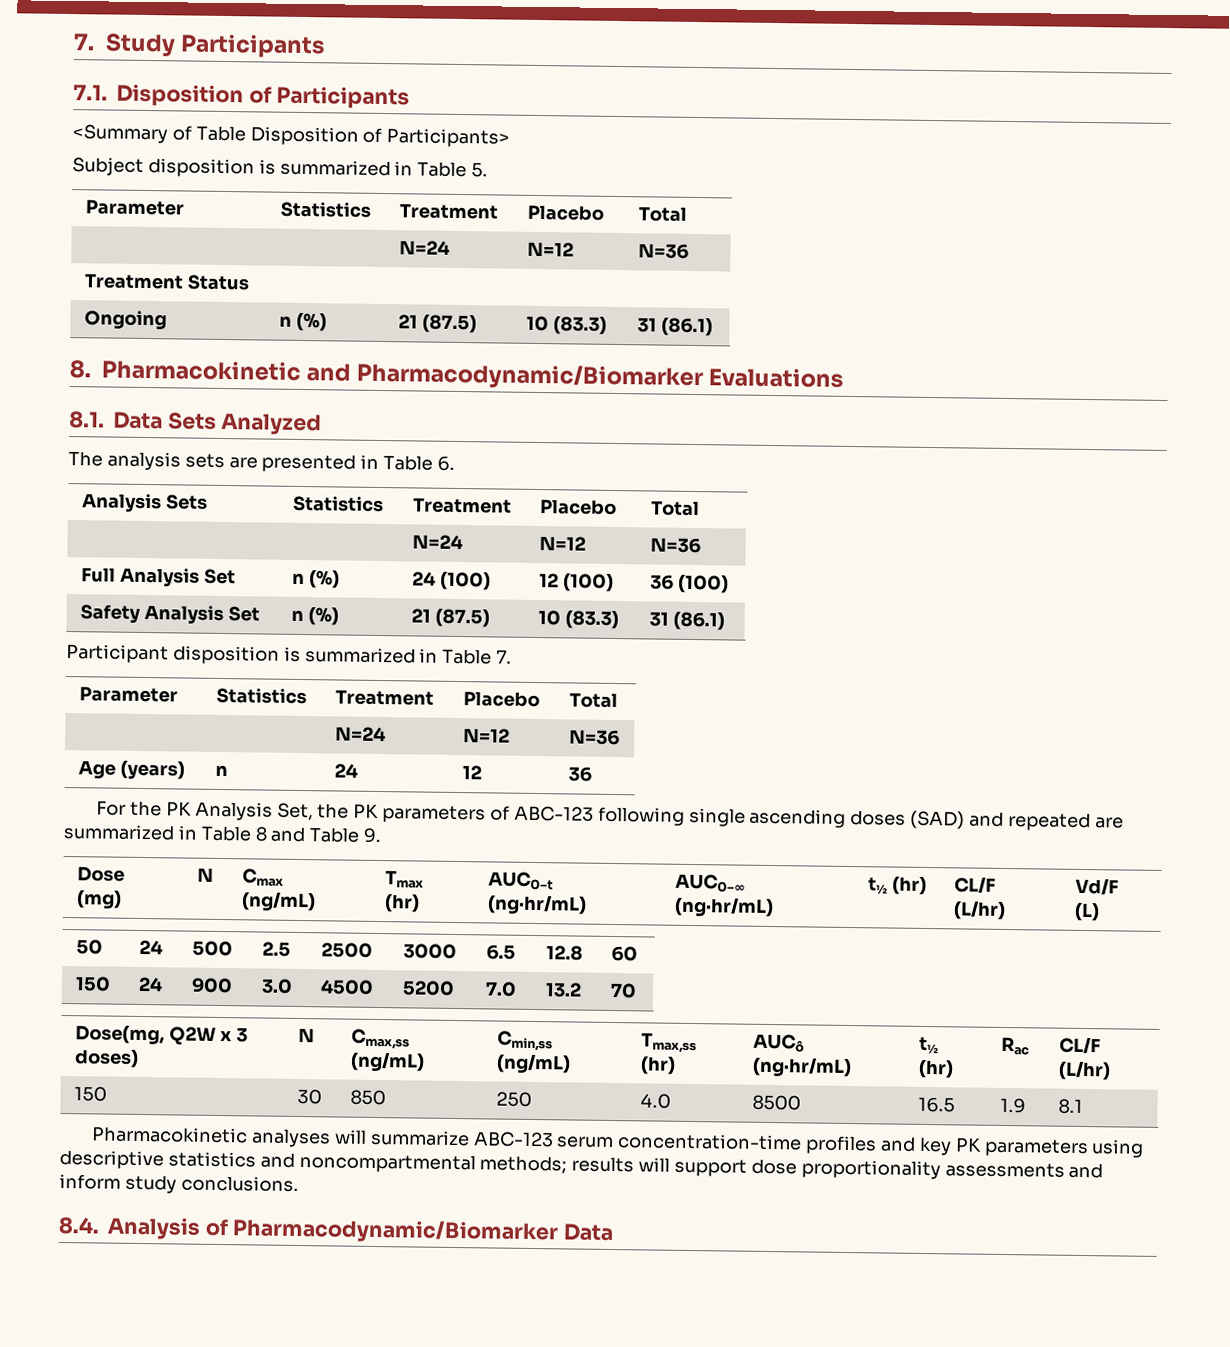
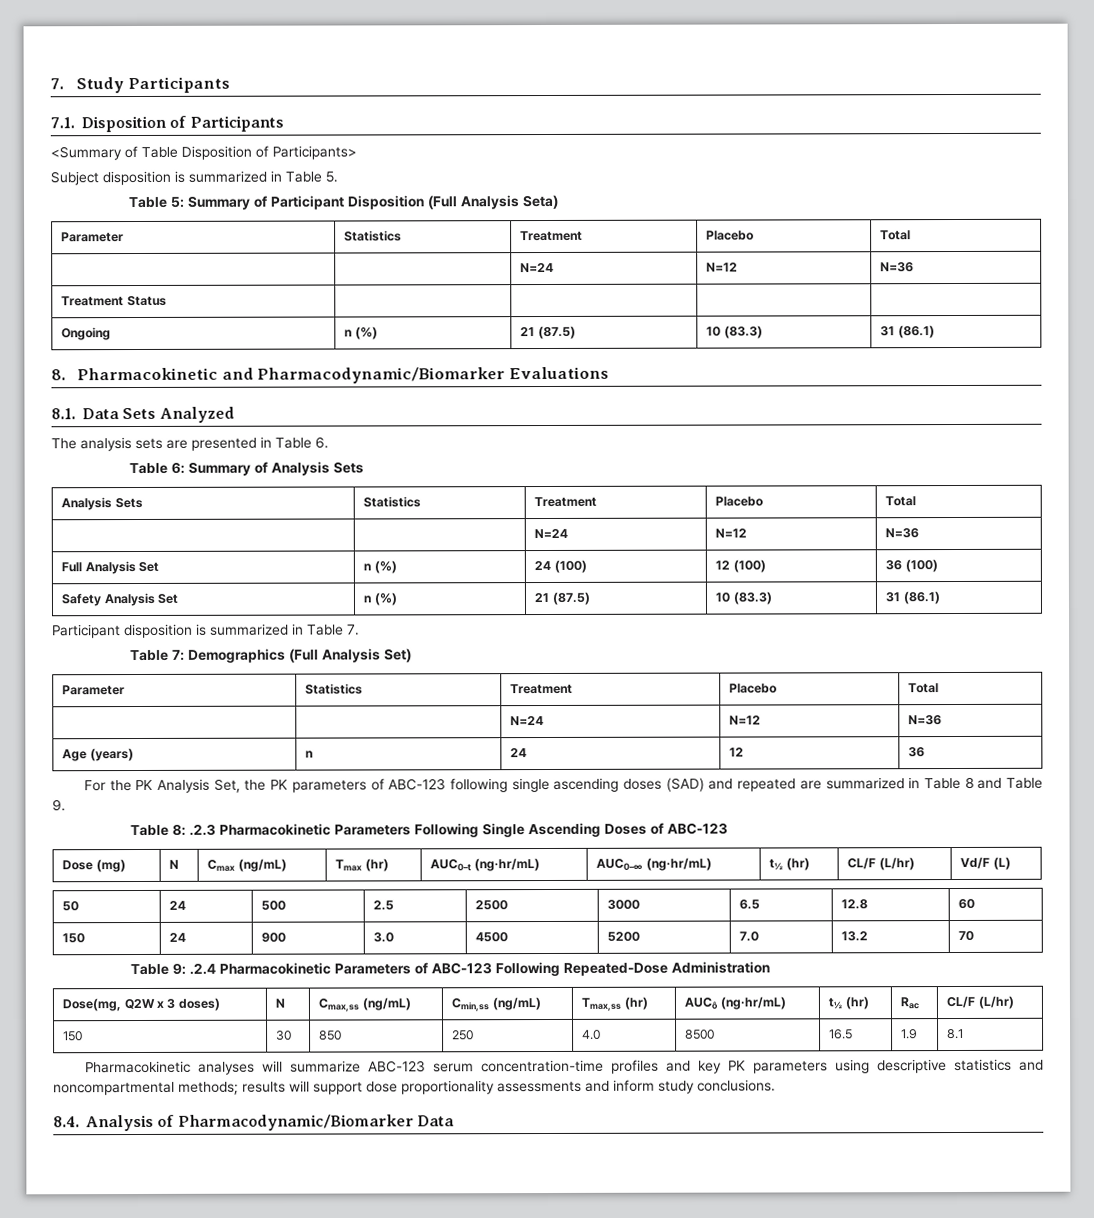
(489, 170) none -> [128,194,560,210] // Table 5: Summary of Participant Disposition (Full Analysis Seta)
(456, 463) none -> [129,461,365,476] // Table 6: Summary of Analysis Sets
(513, 656) none -> [130,648,413,663] // Table 7: Demographics (Full Analysis Set)
(383, 835) none -> [130,822,729,838] // Table 8: .2.3 Pharmacokinetic Parameters Following Single Ascending Doses of ABC-123
(638, 990) none -> [130,961,771,977] // Table 9: .2.4 Pharmacokinetic Parameters of ABC-123 Following Repeated-Dose Administration

